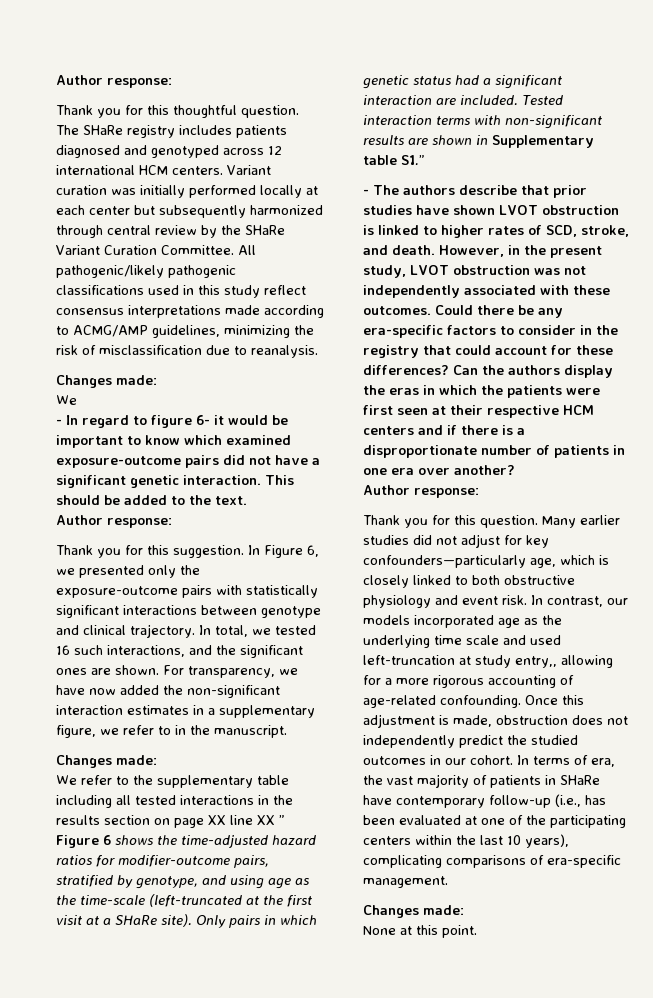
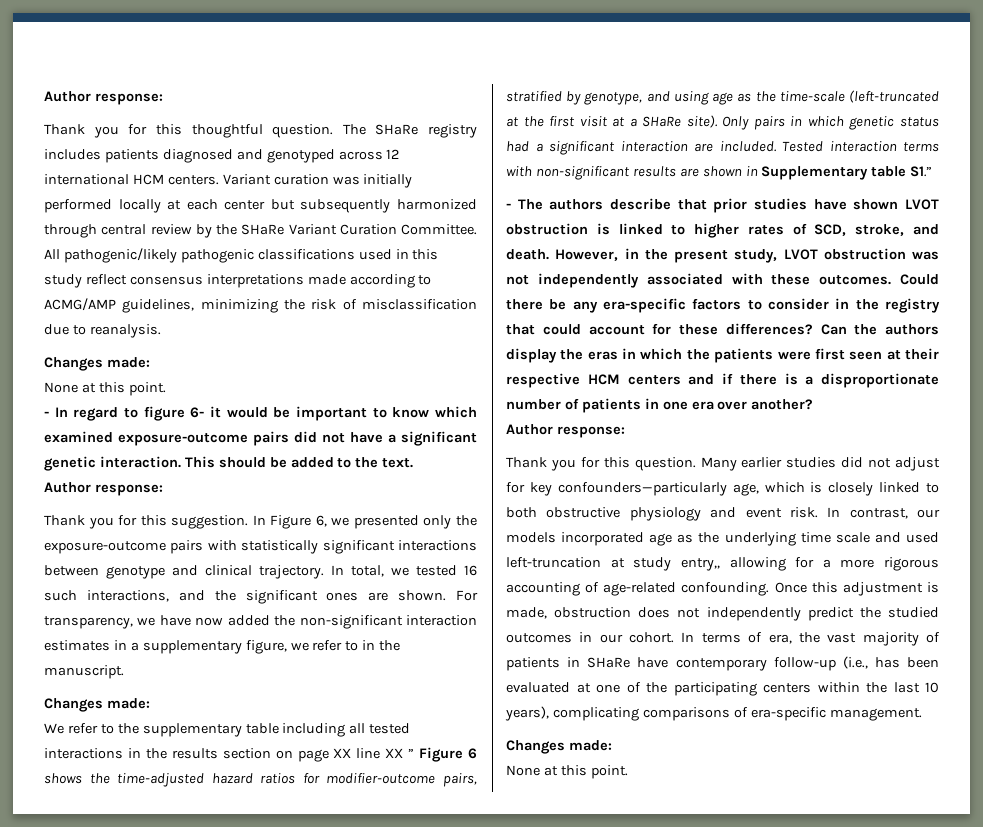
[56,395,77,405] We -> [44,382,166,396] None at this point.

